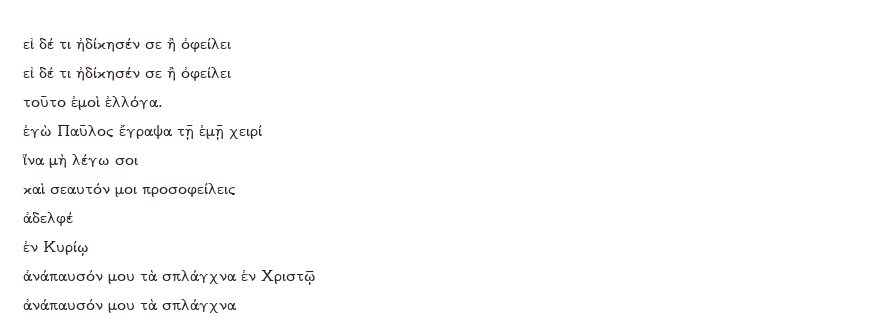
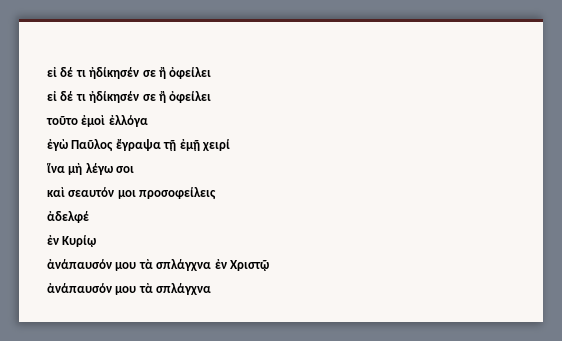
[105,96,163,110] ἐλλόγα. -> [108,115,148,127] ἐλλόγα

